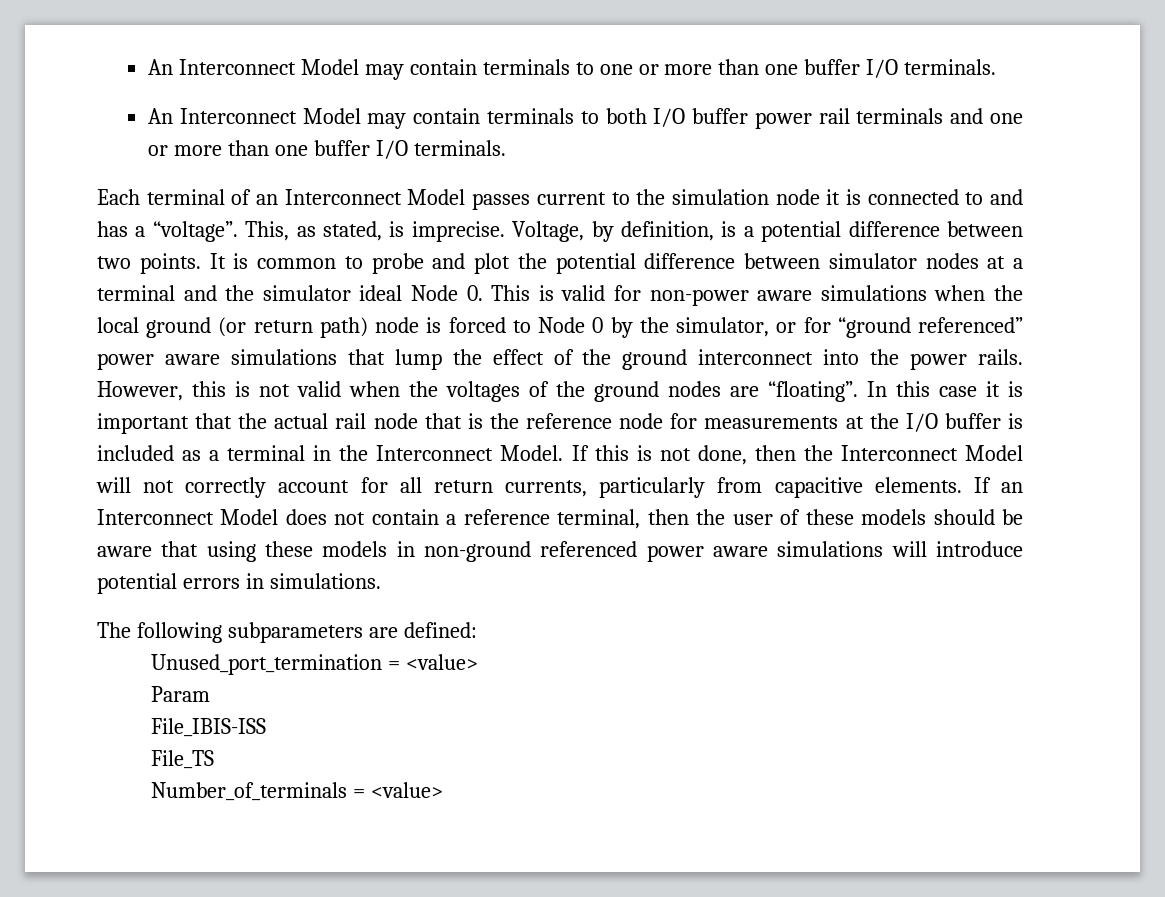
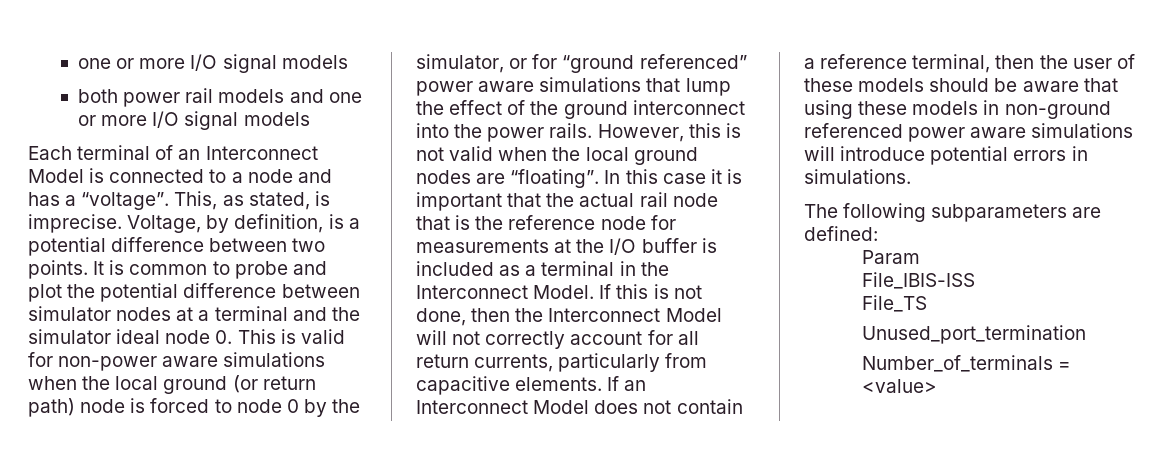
[148,59,997,80] [148,108,749,129] An Interconnect Model may contain terminals to one or more than one buffer I/O terminals. // An Interconnect Model may contain terminals to both I/O buffer -> [78,54,348,73] [78,89,119,103] one or more I/O signal models // both
[856,108,944,124] terminals -> [218,89,285,103] models
[227,140,506,159] than one buffer I/O terminals. -> [152,111,310,130] I/O signal models
[472,189,841,210] passes current to the simulation node it -> (84, 176) none
(984, 198) none -> [231,169,293,183] a node
[411,285,458,301] Node -> [165,330,211,344] node
[538,317,586,333] Node -> [236,399,282,413] node
[446,381,585,402] voltages of the -> [585,147,629,161] local
[150,654,478,675] // Unused_port_termination = <value> -> (878, 233) none
(214, 759) none -> [862,325,1087,344] // Unused_port_termination

